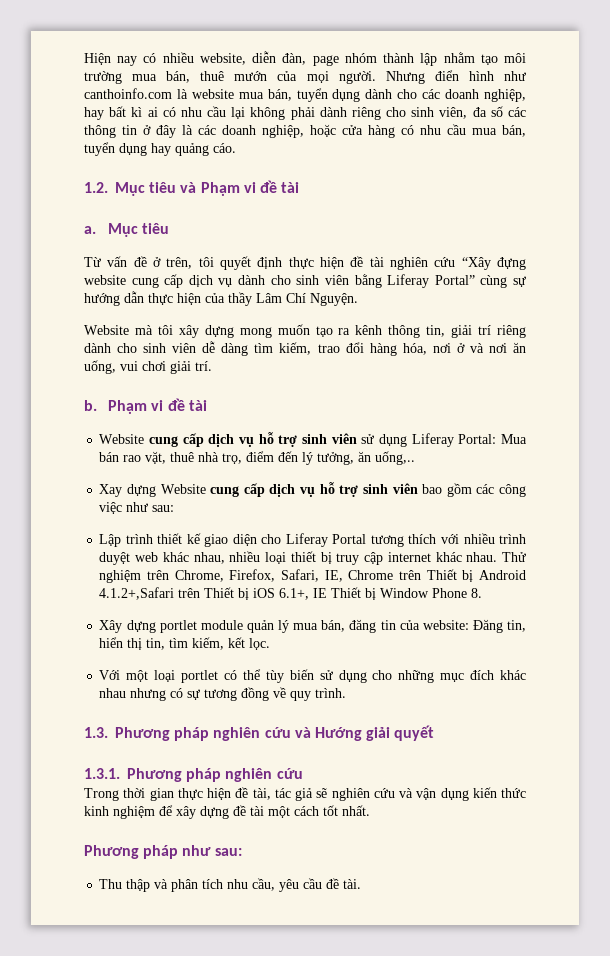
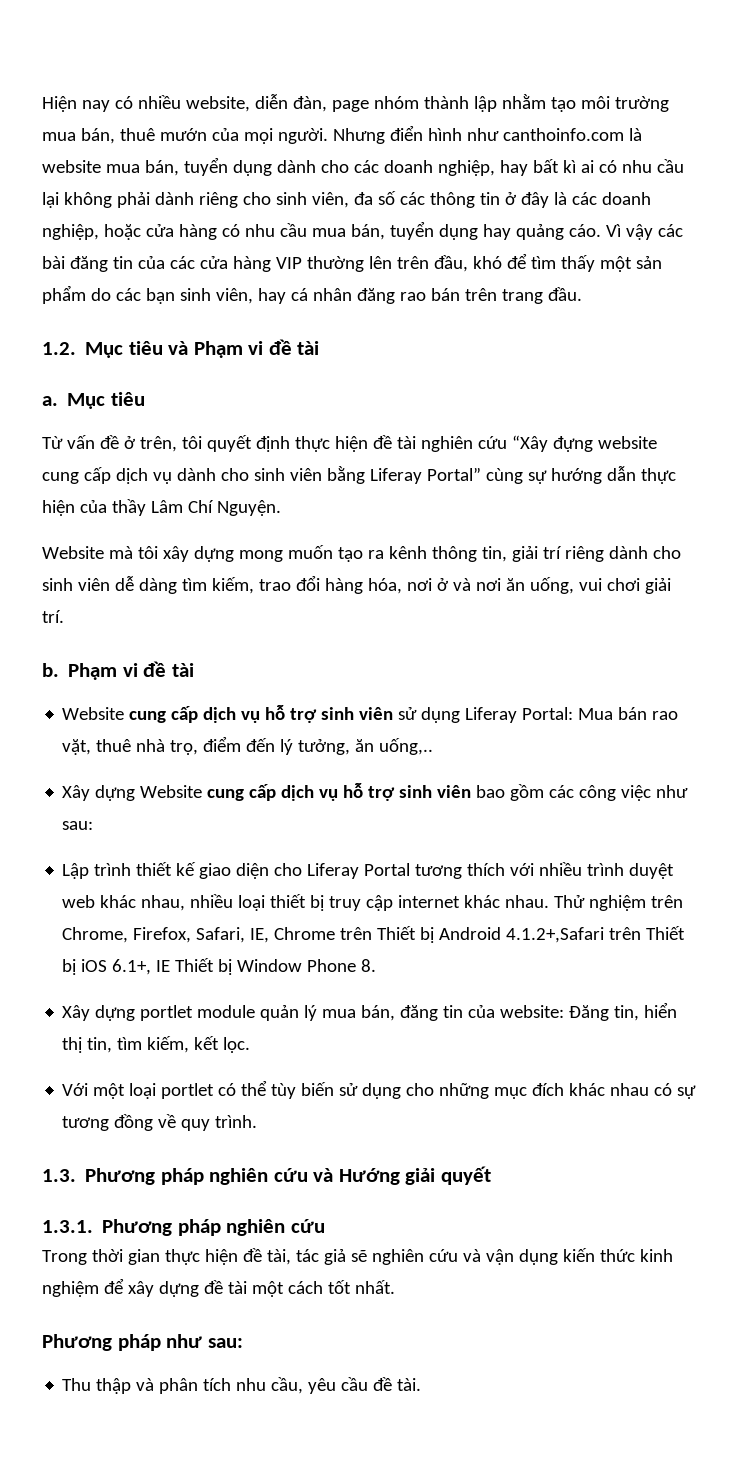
(236, 148) none -> [605,224,683,240] [42,253,662,272] [42,285,582,304] Vì vậy các bài đăng tin của các cửa hàng VIP thường lên trên đầu, khó để tìm thấy một sản phẩm do các bạn sinh viên, hay cá nhân đăng rao bán trên trang đầu.
[99,484,123,497] Xay -> [62,785,91,801] Xây
[130,688,167,701] nhưng -> (650, 1089) none

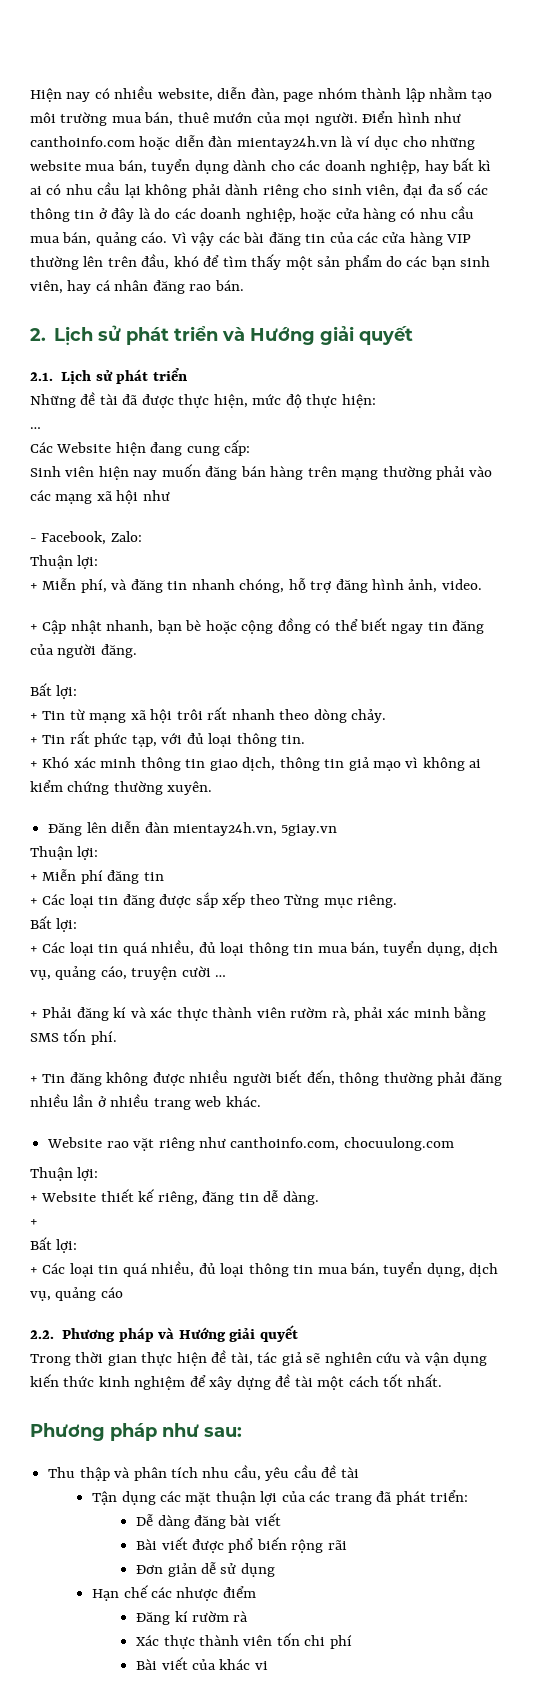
[332,125,423,144] Nhưng điển -> [362,111,394,123] Điển
[628,128,642,141] là -> [139,135,476,150] hoặc diễn đàn mientay24h.vn là ví dục cho những
(349, 200) none -> [403,184,424,198] đại
(567, 198) none -> [154,208,171,219] do
[389,221,511,240] tuyển dụng hay -> (92, 239) none
[430,287,582,304] [42,339,320,358] [42,392,145,409] [42,435,657,452] [42,466,676,484] [42,499,281,516] [42,545,681,562] [42,575,671,594] [42,610,64,623] [42,661,194,680] [62,705,679,723] [62,736,434,755] [62,783,689,801] [62,821,94,830] [62,862,675,879] [62,894,684,911] [62,926,686,943] [62,958,377,975] [62,1002,678,1021] [62,1036,251,1053] [62,1080,697,1099] [62,1114,258,1131] [42,1166,491,1185] [42,1219,325,1236] bán trên trang đầu. // 1.2. Mục tiêu và Phạm vi đề tài // a. Mục tiêu // Từ vấn đề ở trên, tôi quyết định thực hiện đề tài nghiên cứu “Xây đựng website cung cấp dịch vụ dành cho sinh viên bằng Liferay Portal” cùng sự hướng dẫn thực hiện của thầy Lâm Chí Nguyện. // Website mà tôi xây dựng mong muốn tạo ra kênh thông tin, giải trí riêng dành cho sinh viên dễ dàng tìm kiếm, trao đổi hàng hóa, nơi ở và nơi ăn uống, vui chơi giải trí. // b. Phạm vi đề tài // Website cung cấp dịch vụ hỗ trợ sinh viên sử dụng Liferay Portal: Mua bán rao vặt, thuê nhà trọ, điểm đến lý tưởng, ăn uống,.. // Xây dựng Website cung cấp dịch vụ hỗ trợ sinh viên bao gồm các công việc như sau: // Lập trình thiết kế giao diện cho Liferay Portal tương thích với nhiều trình duyệt web khác nhau, nhiều loại thiết bị truy cập internet khác nhau. Thử nghiệm trên Chrome, Firefox, Safari, IE, Chrome trên Thiết bị Android 4.1.2+,Safari trên Thiết bị iOS 6.1+, IE Thiết bị Window Phone 8. // Xây dựng portlet module quản lý mua bán, đăng tin của website: Đăng tin, hiển thị tin, tìm kiếm, kết lọc. // Với một loại portlet có thể tùy biến sử dụng cho những mục đích khác nhau có sự tương đồng về quy trình. // 1.3. Phương pháp nghiên cứu và Hướng giải quyết // 1.3.1. Phương pháp nghiên cứu -> [214,280,244,291] [30,325,414,345] [30,368,187,384] [30,392,376,408] [30,427,41,429] [30,440,251,456] [30,464,493,480] [30,490,170,504] [30,531,142,545] [30,555,99,569] [30,578,482,593] [30,618,485,634] [30,644,137,658] [30,683,78,699] [30,707,387,723] [30,731,306,747] [30,757,482,771] [30,780,213,795] [48,821,338,836] [30,846,99,860] [30,869,164,884] [30,892,398,908] [30,916,78,932] [30,940,499,956] [30,966,227,980] [30,1005,487,1021] [30,1029,117,1045] [30,1070,503,1086] [30,1094,261,1110] [47,1137,454,1151] [30,1167,99,1181] [30,1189,319,1205] [30,1219,38,1226] [30,1237,78,1253] [30,1261,499,1277] [30,1287,123,1301] [30,1325,298,1342] bán. // 2. Lịch sử phát triển và Hướng giải quyết // 2.1. Lịch sử phát triển // Những đề tài đã được thực hiện, mức độ thực hiện: // … // Các Website hiện đang cung cấp: // Sinh viên hiện nay muốn đăng bán hàng trên mạng thường phải vào các mạng xã hội như // - Facebook, Zalo: // Thuận lợi: // + Miễn phí, và đăng tin nhanh chóng, hỗ trợ đăng hình ảnh, video. // + Cập nhật nhanh, bạn bè hoặc cộng đồng có thể biết ngay tin đăng của người đăng. // Bất lợi: // + Tin từ mạng xã hội trôi rất nhanh theo dòng chảy. // + Tin rất phức tạp, với đủ loại thông tin. // + Khó xác minh thông tin giao dịch, thông tin giả mạo vì không ai kiểm chứng thường xuyên. // Đăng lên diễn đàn mientay24h.vn, 5giay.vn // Thuận lợi: // + Miễn phí đăng tin // + Các loại tin đăng được sắp xếp theo Từng mục riêng. // Bất lợi: // + Các loại tin quá nhiều, đủ loại thông tin mua bán, tuyển dụng, dịch vụ, quảng cáo, truyện cười … // + Phải đăng kí và xác thực thành viên rườm rà, phải xác minh bằng SMS tốn phí. // + Tin đăng không được nhiều người biết đến, thông thường phải đăng nhiều lần ở nhiều trang web khác. // Website rao vặt riêng như canthoinfo.com, chocuulong.com // Thuận lợi: // + Website thiết kế riêng, đăng tin dễ dàng. // + // Bất lợi: // + Các loại tin quá nhiều, đủ loại thông tin mua bán, tuyển dụng, dịch vụ, quảng cáo // 2.2. Phương pháp và Hướng giải quyết
[397,1378,422,1391] tài. -> [340,1467,359,1478] [92,1490,469,1505] [136,1513,281,1529] [136,1537,347,1553] [136,1562,275,1577] [92,1585,256,1601] [136,1611,249,1625] [136,1633,352,1649] [136,1657,268,1670] tài // Tận dụng các mặt thuận lợi của các trang đã phát triển: // Dễ dàng đăng bài viết // Bài viết được phổ biến rộng rãi // Đơn giản dễ sử dụng // Hạn chế các nhược điểm // Đăng kí rườm rà // Xác thực thành viên tốn chi phí // Bài viết của khác vi

